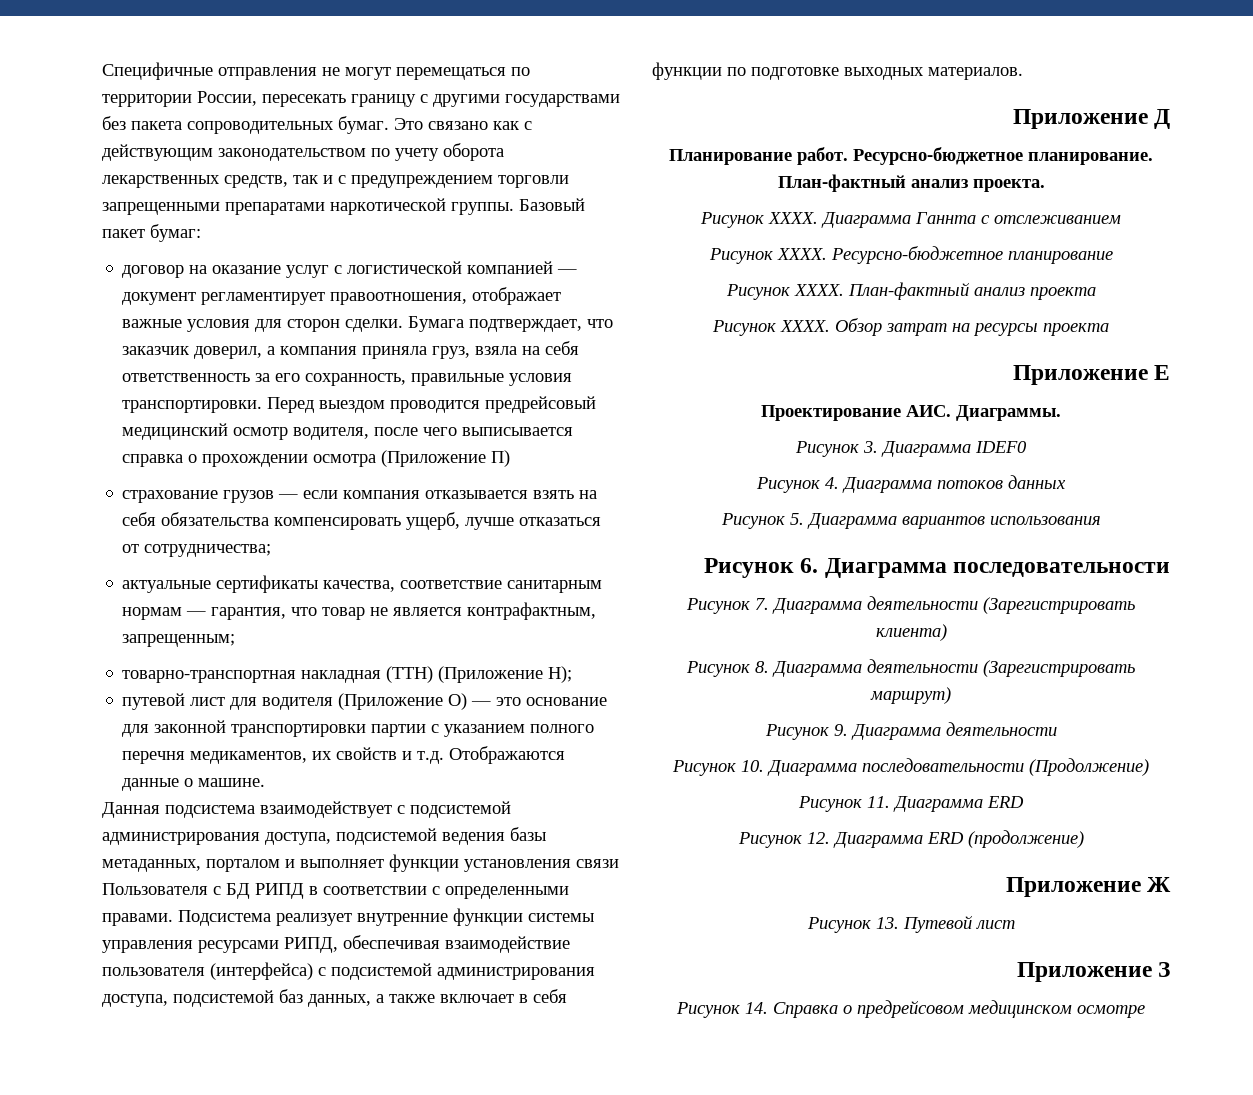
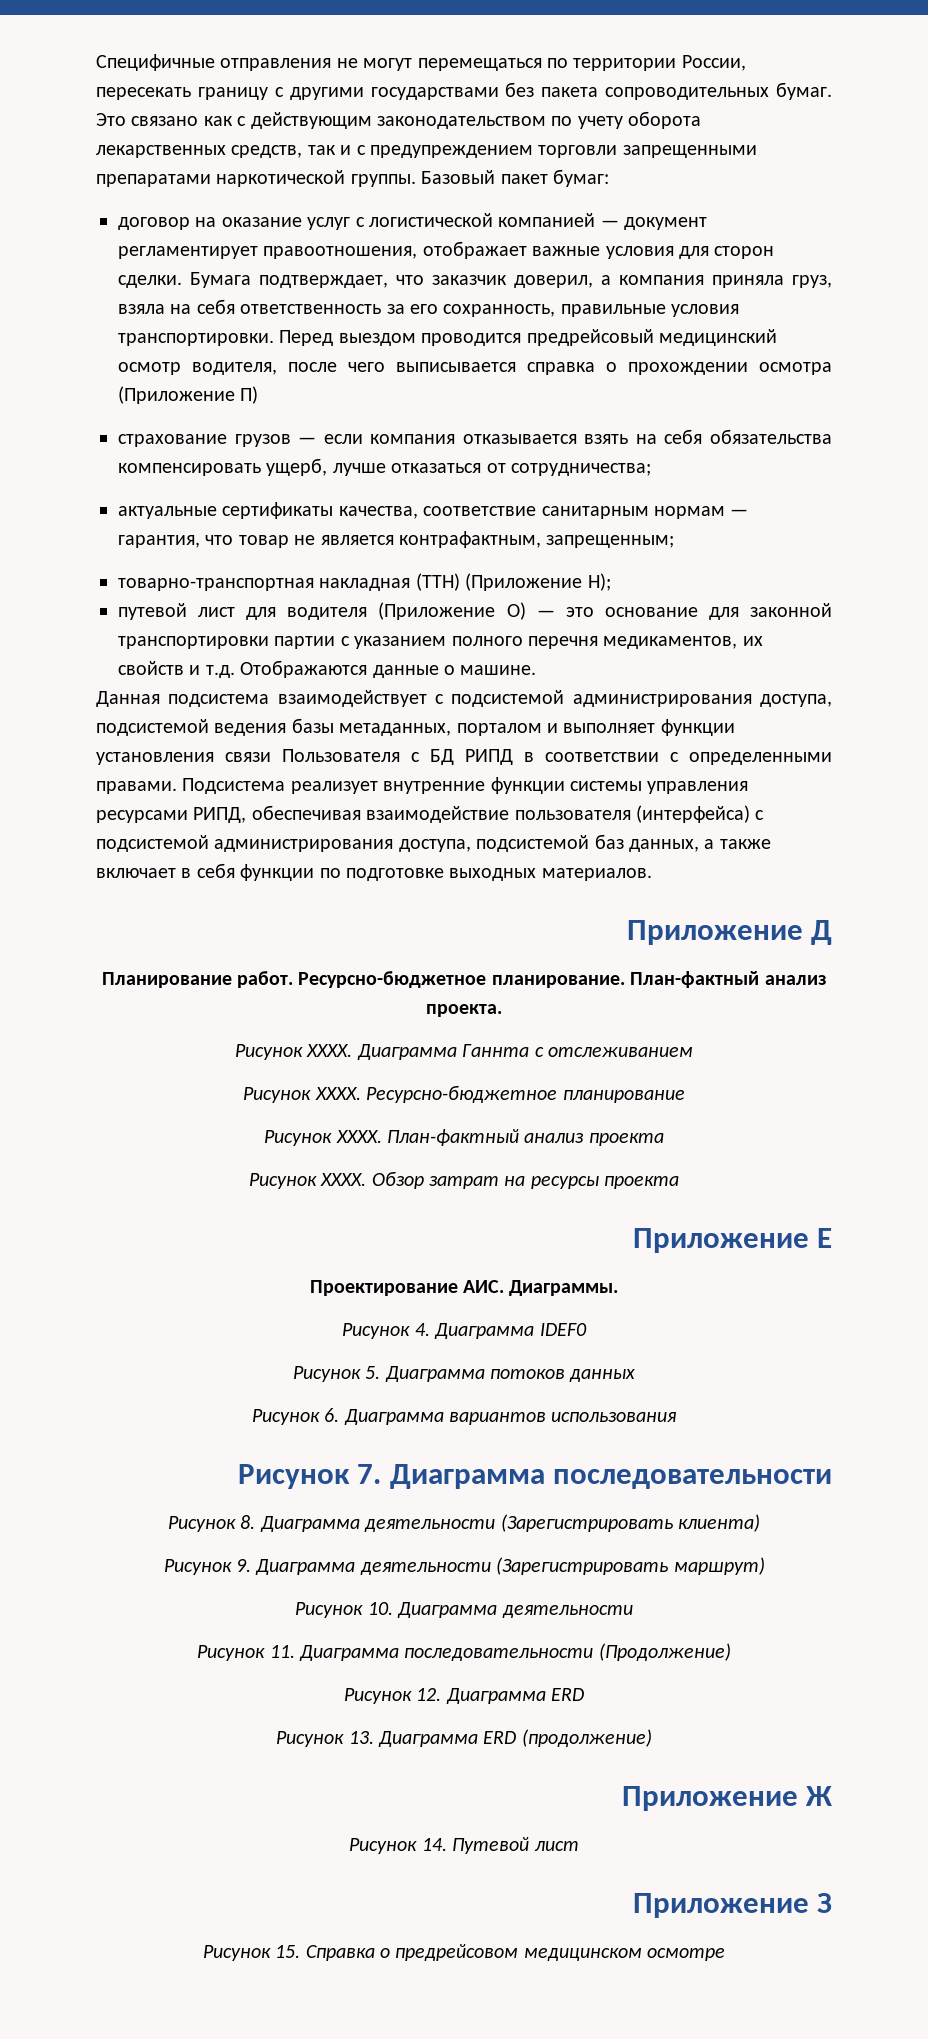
[863,441,878,453] 3. -> [414,1323,430,1336] 4.
[825,477,839,489] 4. -> [365,1366,381,1379] 5.
[789,513,804,525] 5. -> [324,1408,340,1422] 6.
[800,558,819,573] 6. -> [357,1464,382,1484] 7.
[755,598,769,610] 7. -> [240,1515,256,1529] 8.
[755,661,769,673] 8. -> [235,1559,251,1572] 9.
[833,724,848,736] 9. -> [367,1602,393,1615] 10.
[741,760,764,772] 10. -> [269,1645,295,1658] 11.
[867,796,890,808] 11. -> [416,1688,442,1701] 12.
[806,832,830,844] 12. -> [348,1731,374,1744] 13.
[875,917,899,929] 13. -> [421,1838,447,1851] 14.
[745,1002,768,1014] 14. -> [275,1945,301,1958] 15.

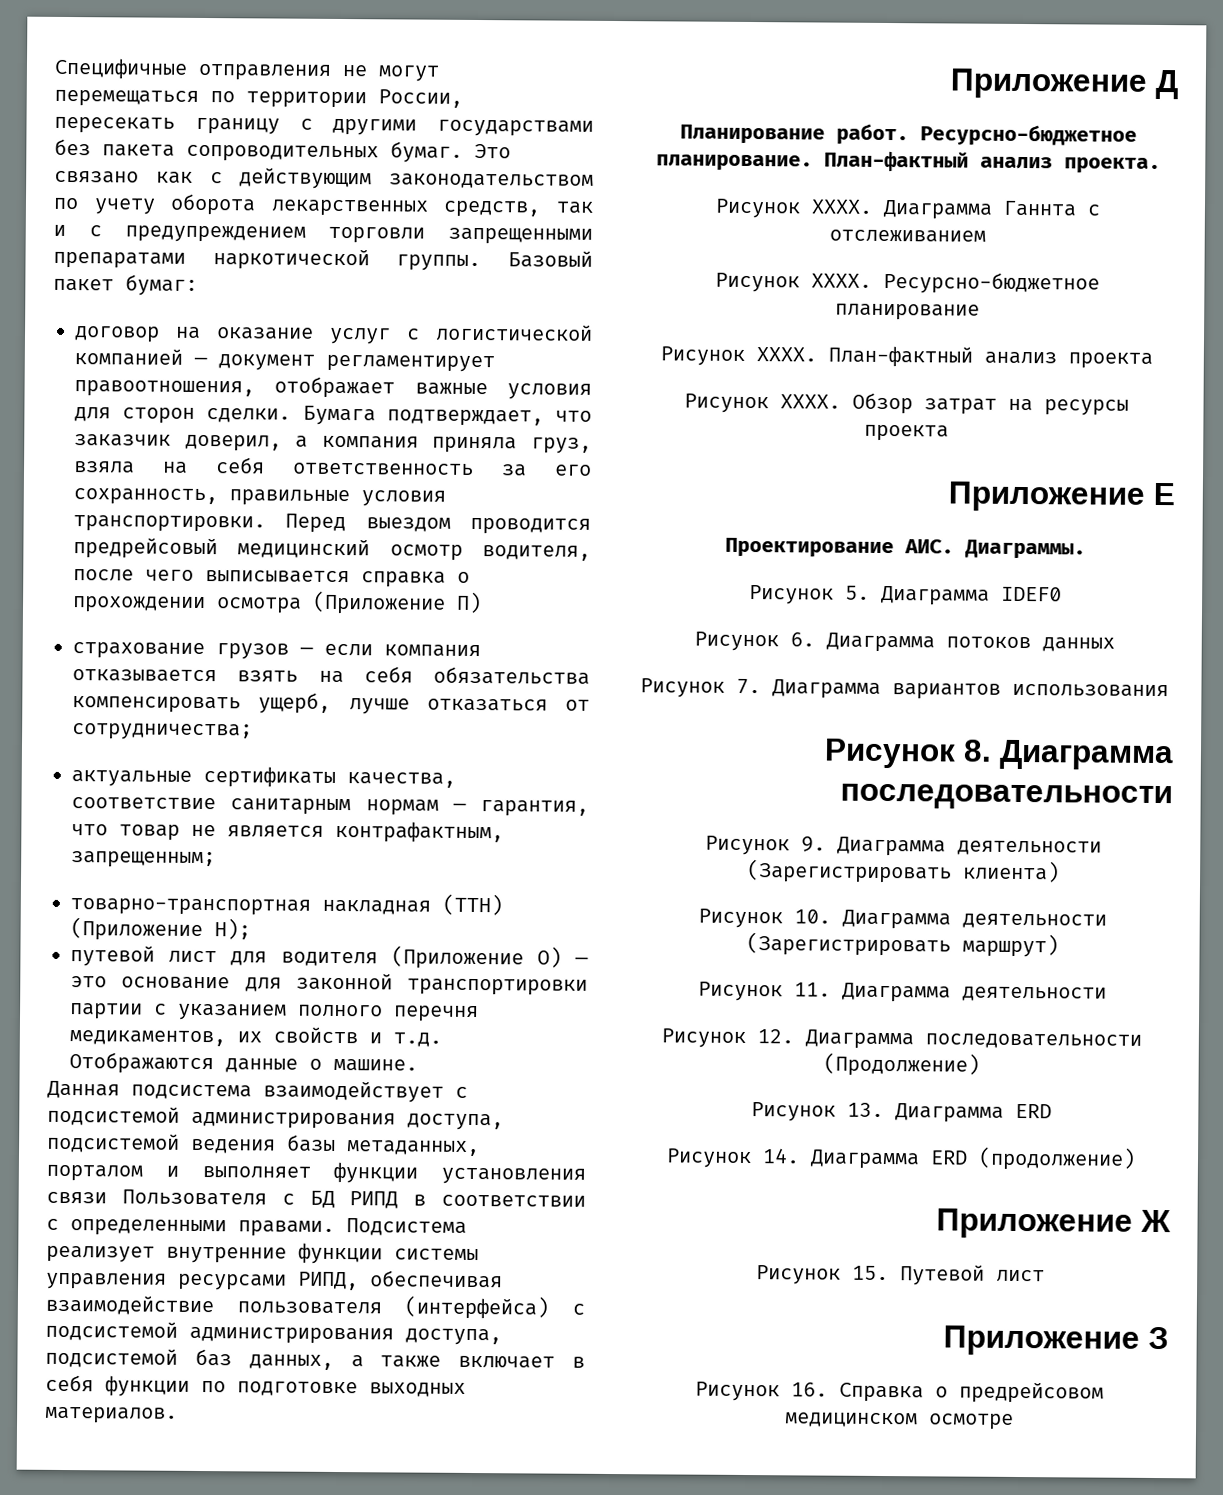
[414,1323,430,1336] 4. -> [844,585,870,600] 5.
[365,1366,381,1379] 5. -> [789,632,815,647] 6.
[324,1408,340,1422] 6. -> [735,678,761,695] 7.
[357,1464,382,1484] 7. -> [963,739,992,762] 8.
[240,1515,256,1529] 8. -> [800,836,826,852] 9.
[235,1559,251,1572] 9. -> [793,909,831,924] 10.
[367,1602,393,1615] 10. -> [793,982,831,997] 11.
[269,1645,295,1658] 11. -> [756,1029,794,1044] 12.
[416,1688,442,1701] 12. -> [846,1102,884,1118] 13.
[348,1731,374,1744] 13. -> [761,1148,800,1164] 14.
[421,1838,447,1851] 14. -> [851,1265,889,1281] 15.
[275,1945,301,1958] 15. -> [790,1382,828,1397] 16.

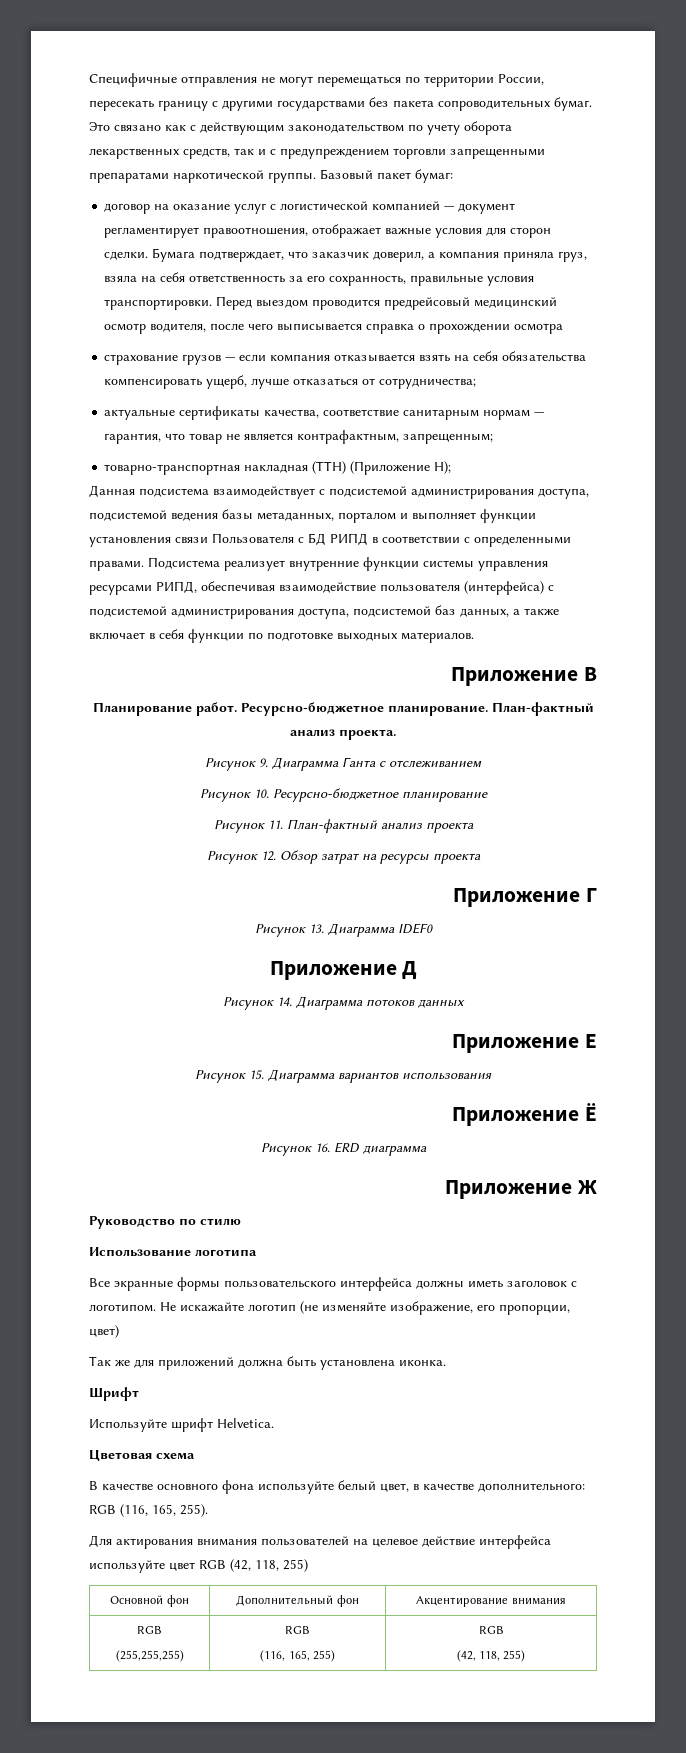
[312,590,482,615] (Приложение П) -> (564, 328) none
[70,945,589,970] [70,972,588,996] [69,1003,479,1023] [69,1026,442,1047] [69,1052,418,1075] // путевой лист для водителя (Приложение О) — это основание для законной транспортировки партии с указанием полного перечня медикаментов, их свойств и т.д. Отображаются данные о машине. -> (452, 467) none
[1155,69,1178,100] Д -> [584,667,597,681] В
[810,199,1077,220] ХХХХ. Диаграмма Ганнта -> [259,757,376,771] 9. Диаграмма Ганта
[810,273,872,288] ХХХХ. -> [253,789,269,798] 10.
[755,347,817,362] ХХХХ. -> [267,820,283,829] 11.
[779,394,841,409] ХХХХ. -> [260,851,276,861] 12.
[1153,482,1175,506] [724,537,1086,560] [748,584,870,605] Е // Проектирование АИС. Диаграммы. // Рисунок 5. -> [586,888,597,902] [254,924,324,937] Г // Рисунок 13.
[693,631,815,652] // Рисунок 6. -> [269,961,418,980] [223,997,292,1010] // Приложение Д // Рисунок 14.
[639,678,761,698] // Рисунок 7. -> [452,1034,597,1053] [195,1070,264,1083] // Приложение Е // Рисунок 15.
[824,738,1174,771] [840,783,1173,811] [704,835,1102,857] [746,858,1060,884] [697,908,1107,930] [745,931,1059,958] [697,981,1107,1003] [660,1028,1142,1050] [822,1052,980,1077] [750,1102,1052,1123] [665,1146,1136,1171] [936,1208,1171,1239] [755,1264,1045,1286] [943,1325,1169,1356] [694,1381,1104,1404] [784,1412,1014,1430] Рисунок 8. Диаграмма последовательности // Рисунок 9. Диаграмма деятельности (Зарегистрировать клиента) // Рисунок 10. Диаграмма деятельности (Зарегистрировать маршрут) // Рисунок 11. Диаграмма деятельности // Рисунок 12. Диаграмма последовательности (Продолжение) // Рисунок 13. Диаграмма ERD // Рисунок 14. Диаграмма ERD (продолжение) // Приложение Ж // Рисунок 15. Путевой лист // Приложение З // Рисунок 16. Справка о предрейсовом медицинском осмотре -> [452,1103,597,1126] [260,1142,427,1156] [445,1180,597,1199] [89,1216,241,1229] [89,1247,257,1257] [89,1277,577,1291] [89,1301,570,1315] [89,1325,119,1338] [89,1356,446,1370] [89,1387,139,1401] [89,1418,274,1432] [89,1450,195,1461] [89,1480,585,1494] [89,1504,208,1517] [89,1535,551,1549] [89,1559,308,1573] [110,1595,189,1607] [236,1595,359,1607] [416,1596,566,1607] [137,1626,162,1634] [115,1650,184,1662] [285,1626,310,1634] [260,1650,335,1662] [478,1626,504,1634] [456,1650,526,1662] Приложение Ё // Рисунок 16. ERD диаграмма // Приложение Ж // Руководство по стилю // Использование логотипа // Все экранные формы пользовательского интерфейса должны иметь заголовок с логотипом. Не искажайте логотип (не изменяйте изображение, его пропорции, цвет) // Так же для приложений должна быть установлена иконка. // Шрифт // Используйте шрифт Helvetica. // Цветовая схема // В качестве основного фона используйте белый цвет, в качестве дополнительного: RGB (116, 165, 255). // Для актирования внимания пользователей на целевое действие интерфейса используйте цвет RGB (42, 118, 255) // Основной фон | Дополнительный фон | Акцентирование внимания // RGB // (255,255,255) | RGB // (116, 165, 255) | RGB // (42, 118, 255)

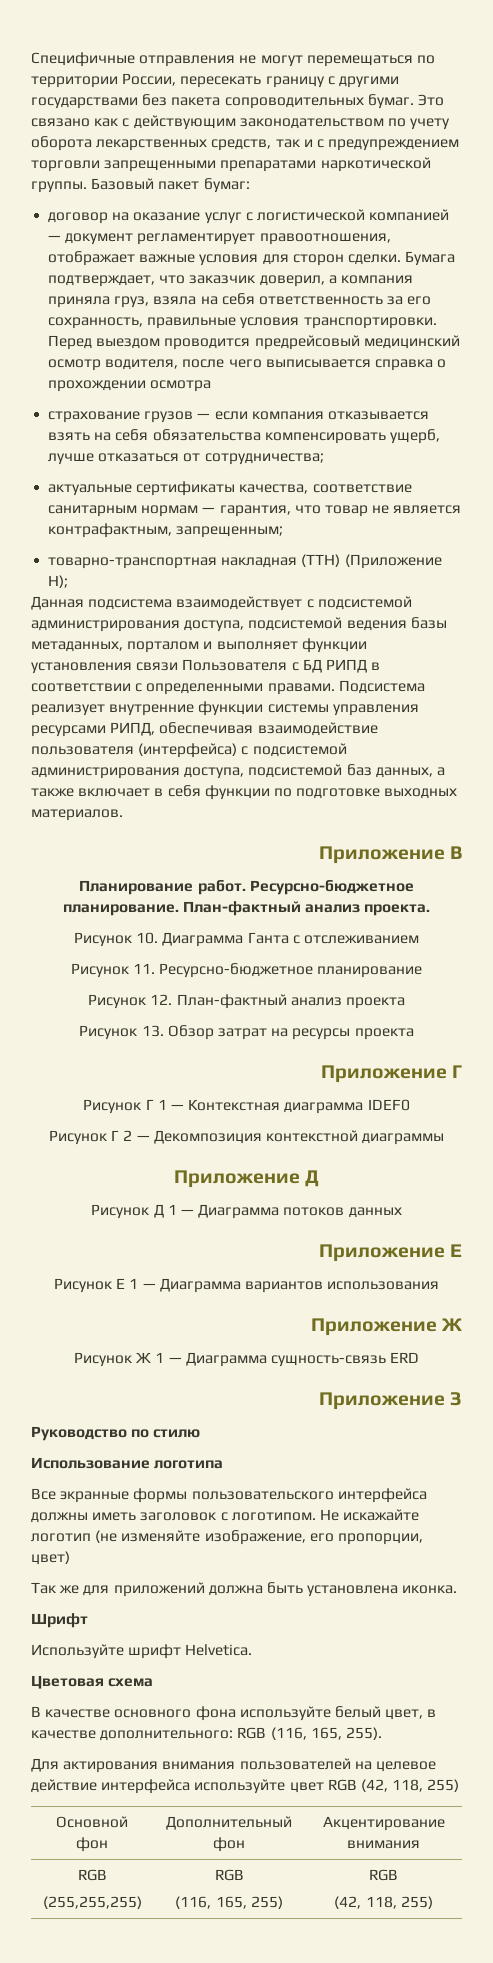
[259,758,268,767] 9. -> [136,932,159,944] 10.
[253,789,269,798] 10. -> [132,963,155,974] 11.
[267,820,283,829] 11. -> [150,994,173,1005] 12.
[260,851,276,861] 12. -> [141,1025,164,1037] 13.
[308,923,433,937] 13. Диаграмма IDEF0 -> [145,1099,410,1114] [48,1130,445,1145] Г 1 — Контекстная диаграмма IDEF0 // Рисунок Г 2 — Декомпозиция контекстной диаграммы
[277,997,292,1006] 14. -> [153,1204,194,1218] Д 1 —
[249,1070,264,1080] 15. -> [116,1278,156,1289] Е 1 —
[585,1103,597,1121] [260,1143,330,1156] Ё // Рисунок 16. -> [441,1318,462,1331] [73,1352,386,1367] Ж // Рисунок Ж 1 — Диаграмма сущность-связь
[361,1145,427,1156] [445,1180,597,1199] диаграмма // Приложение Ж -> [318,1392,462,1410] // Приложение З

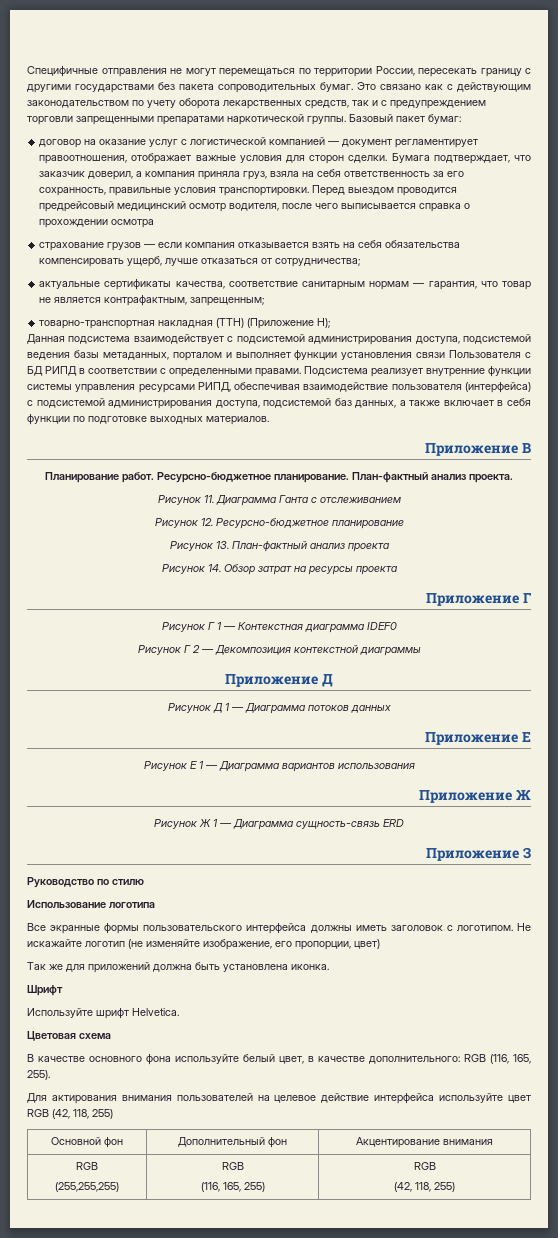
[136,932,159,944] 10. -> [203,495,214,503] 11.
[132,963,155,974] 11. -> [200,518,213,526] 12.
[150,994,173,1005] 12. -> [215,541,229,549] 13.
[141,1025,164,1037] 13. -> [207,564,221,572] 14.

